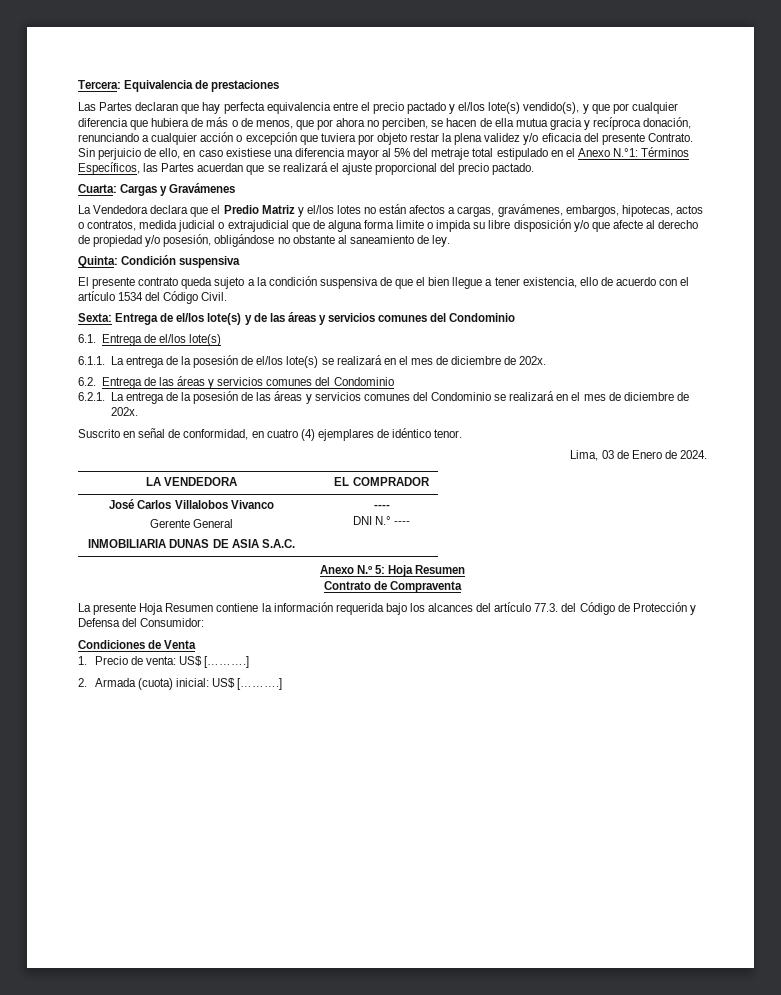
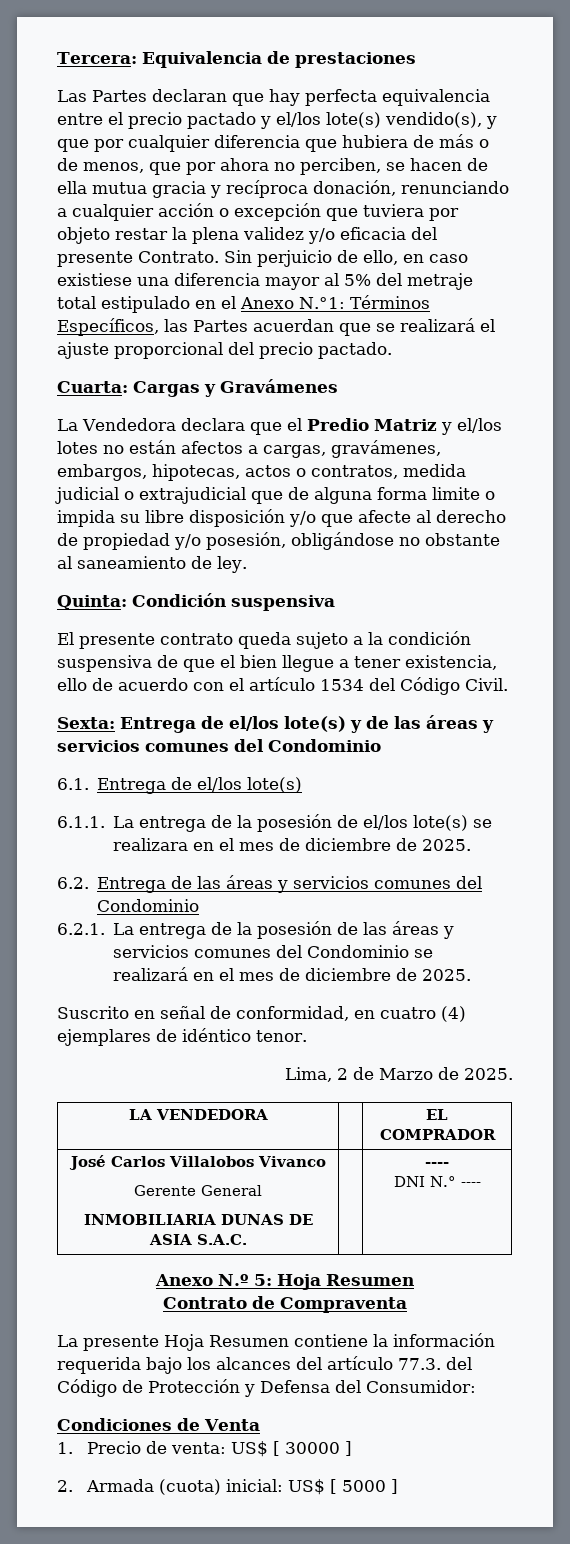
[336,355,547,365] realizará en el mes de diciembre de 202x. -> [113,838,472,851] realizara en el mes de diciembre de 2025.
[110,407,138,416] 202x. -> [422,969,472,981] 2025.
[601,450,708,459] 03 de Enero de 2024. -> [337,1067,513,1080] 2 de Marzo de 2025.
[204,656,250,668] [……….] -> [273,1441,353,1456] [ 30000 ]
[237,678,283,690] [……….] -> [330,1479,399,1494] [ 5000 ]

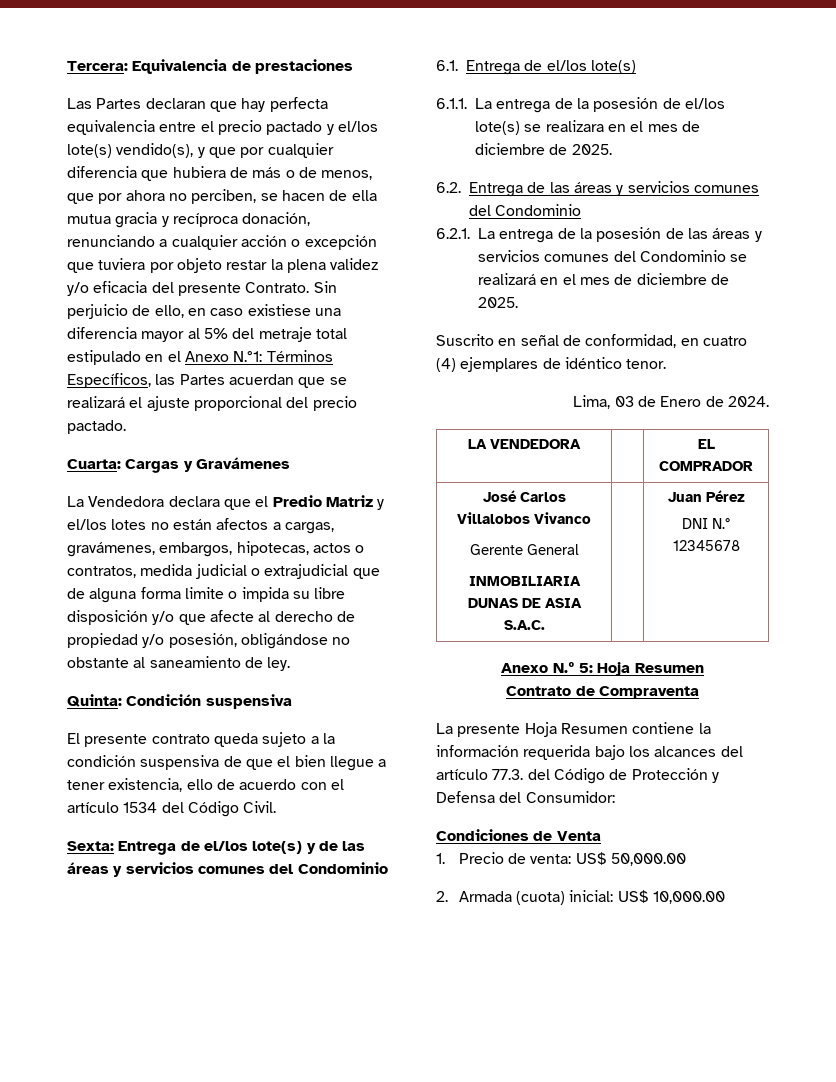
[337,1067,513,1080] 2 de Marzo de 2025. -> [614,396,769,407] 03 de Enero de 2024.
[425,1162,449,1167] ---- -> [667,490,745,502] Juan Pérez
[460,1182,481,1187] ---- -> [672,540,740,551] 12345678
[273,1441,353,1456] [ 30000 ] -> [611,853,687,866] 50,000.00
[330,1479,399,1494] [ 5000 ] -> [653,891,726,904] 10,000.00

